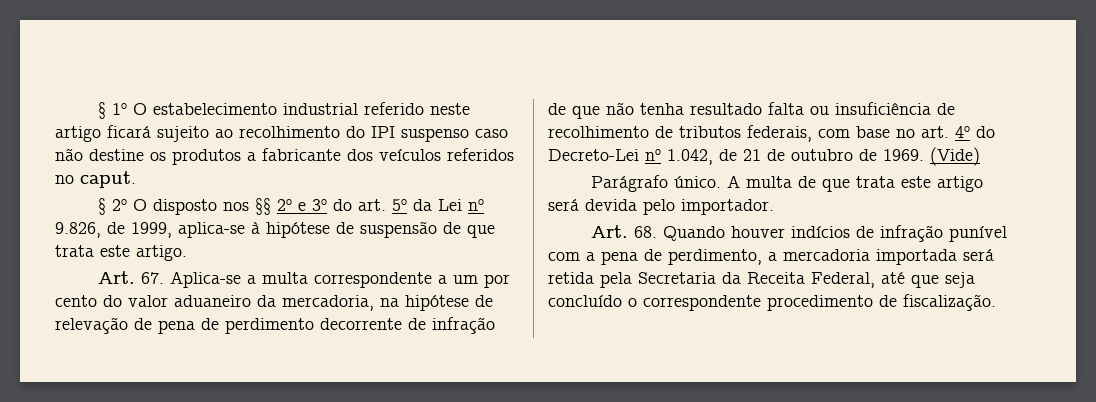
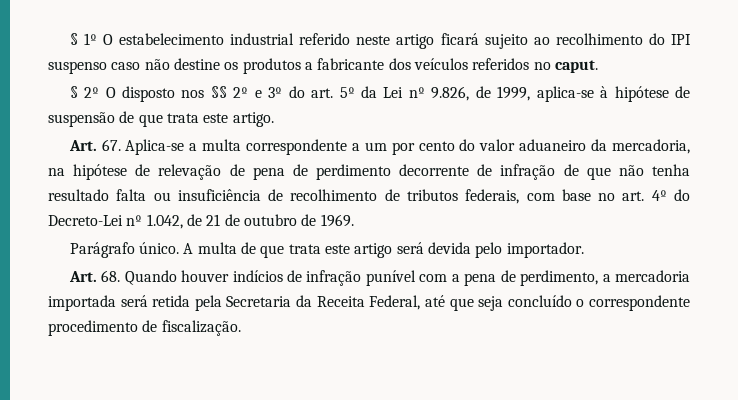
[97,102,127,119] § 1o -> [69,33,97,45] § 1º
[111,199,127,211] 2o -> [84,87,100,98] 2º
[276,199,327,211] 2o e 3o -> [233,87,283,98] 2º e 3º
[391,199,407,211] 5o -> [339,87,355,98] 5º
[467,199,484,211] no -> [408,87,425,98] nº
[955,126,970,138] 4o -> [651,190,667,201] 4º
[645,149,661,161] no -> [126,215,143,226] nº
[930,147,980,166] (Vide) -> (354, 220) none

